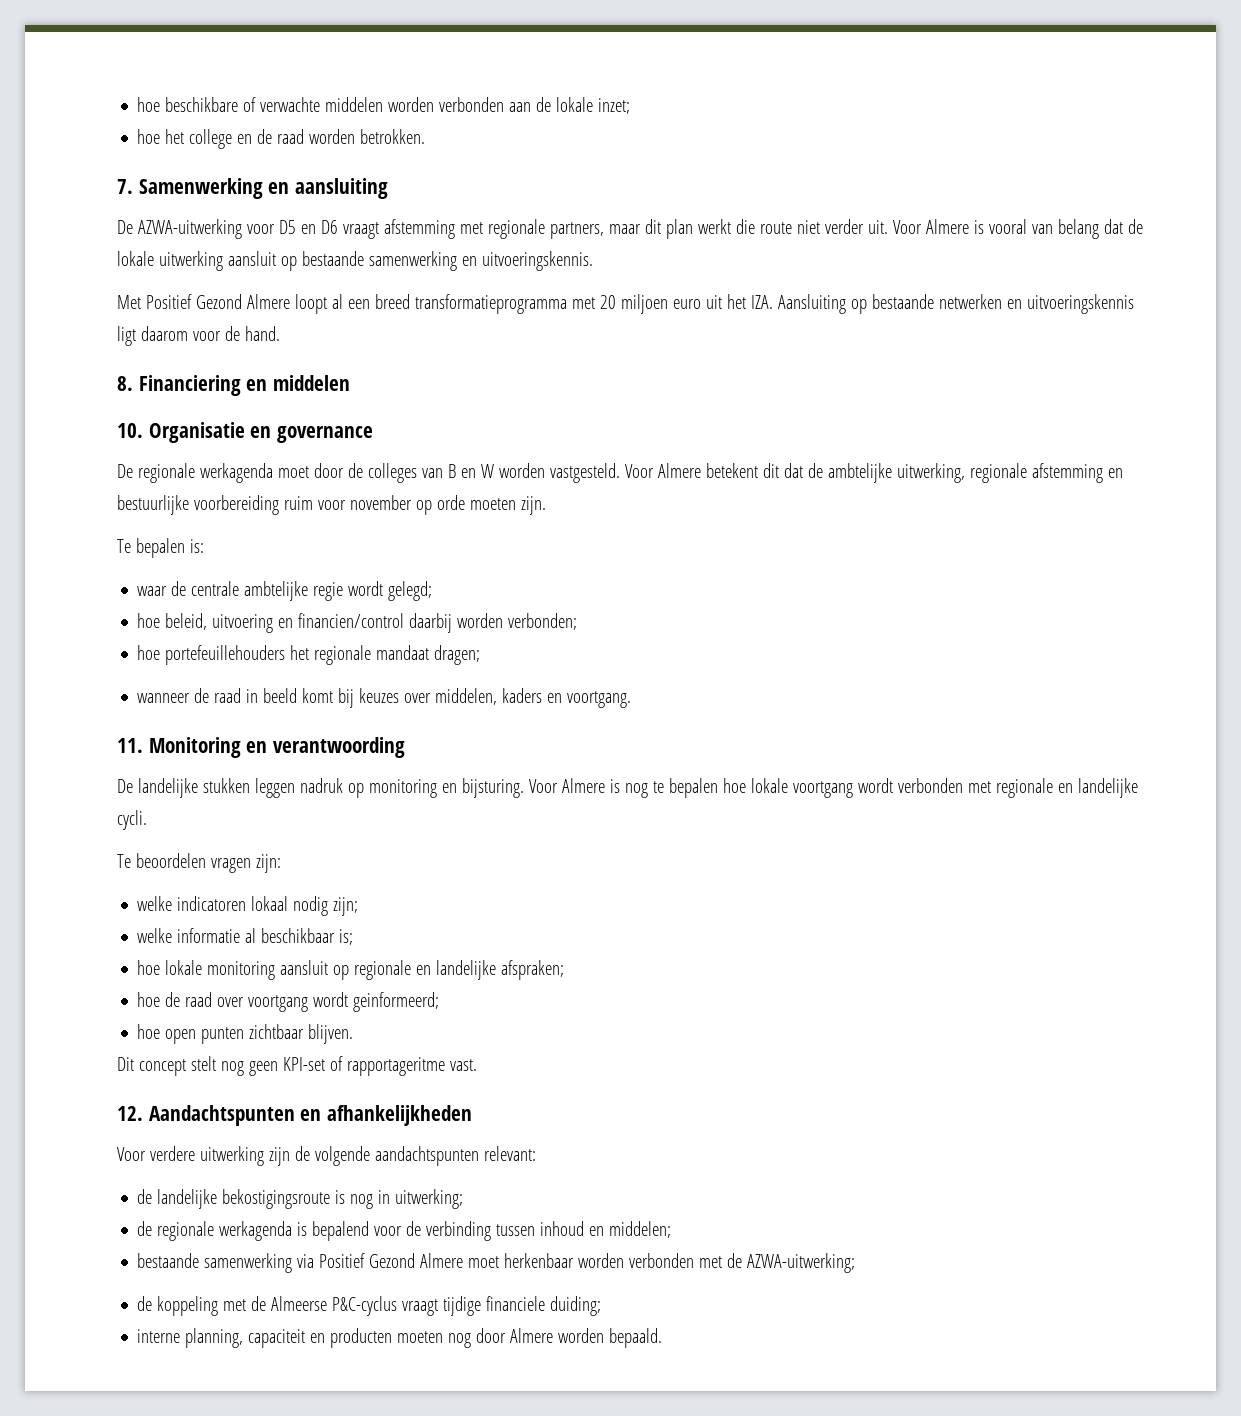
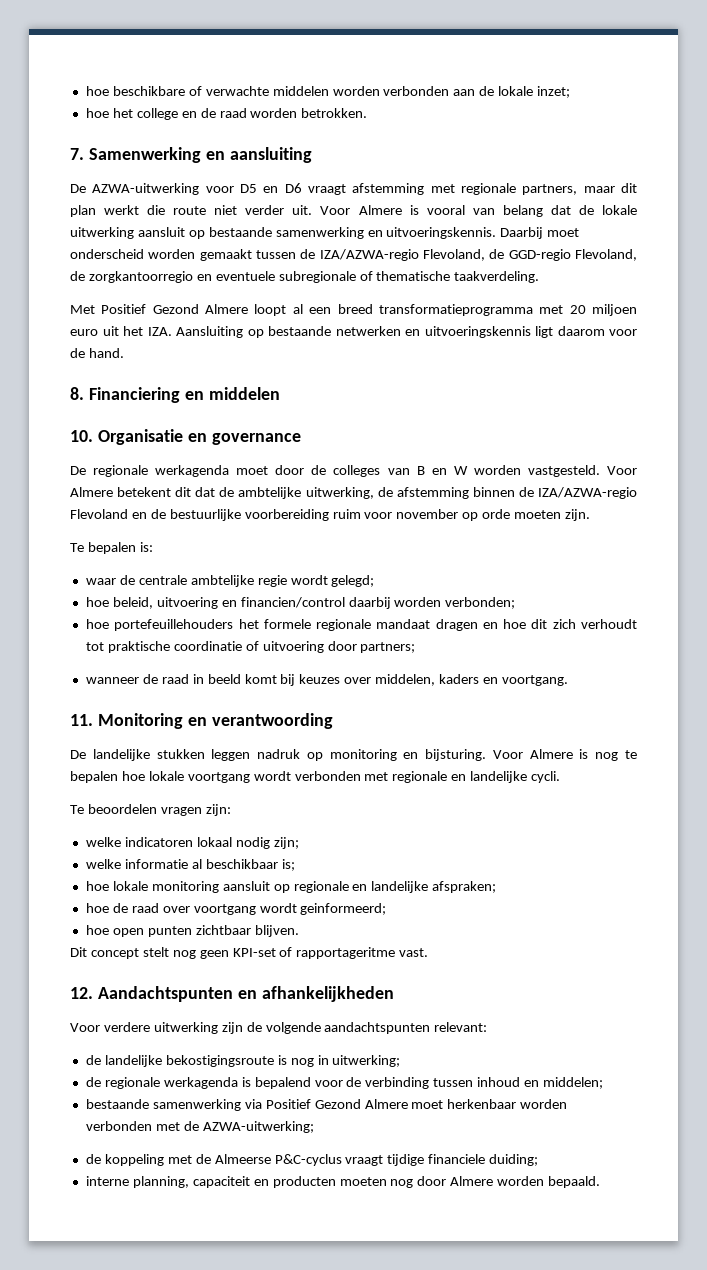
(593, 261) none -> [500,227,580,239] [70,249,637,261] [70,271,540,283] Daarbij moet onderscheid worden gemaakt tussen de IZA/AZWA-regio Flevoland, de GGD-regio Flevoland, de zorgkantoorregio en eventuele subregionale of thematische taakverdeling.
[969,463,1123,483] regionale afstemming en -> [377,487,637,499] [70,509,166,519] de afstemming binnen de IZA/AZWA-regio Flevoland en de
(310, 652) none -> [263,619,311,629] formele
[434,645,481,665] dragen; -> [435,619,637,631] [85,641,416,653] dragen en hoe dit zich verhoudt tot praktische coordinatie of uitvoering door partners;

